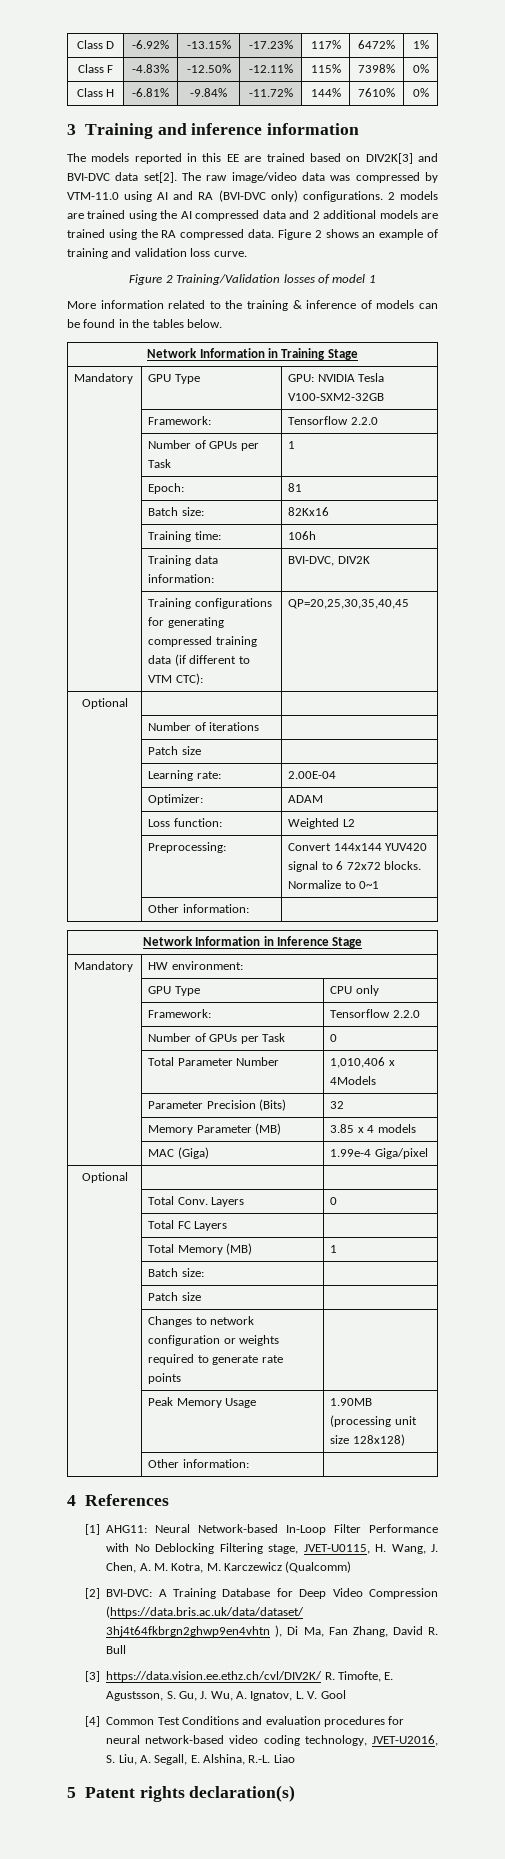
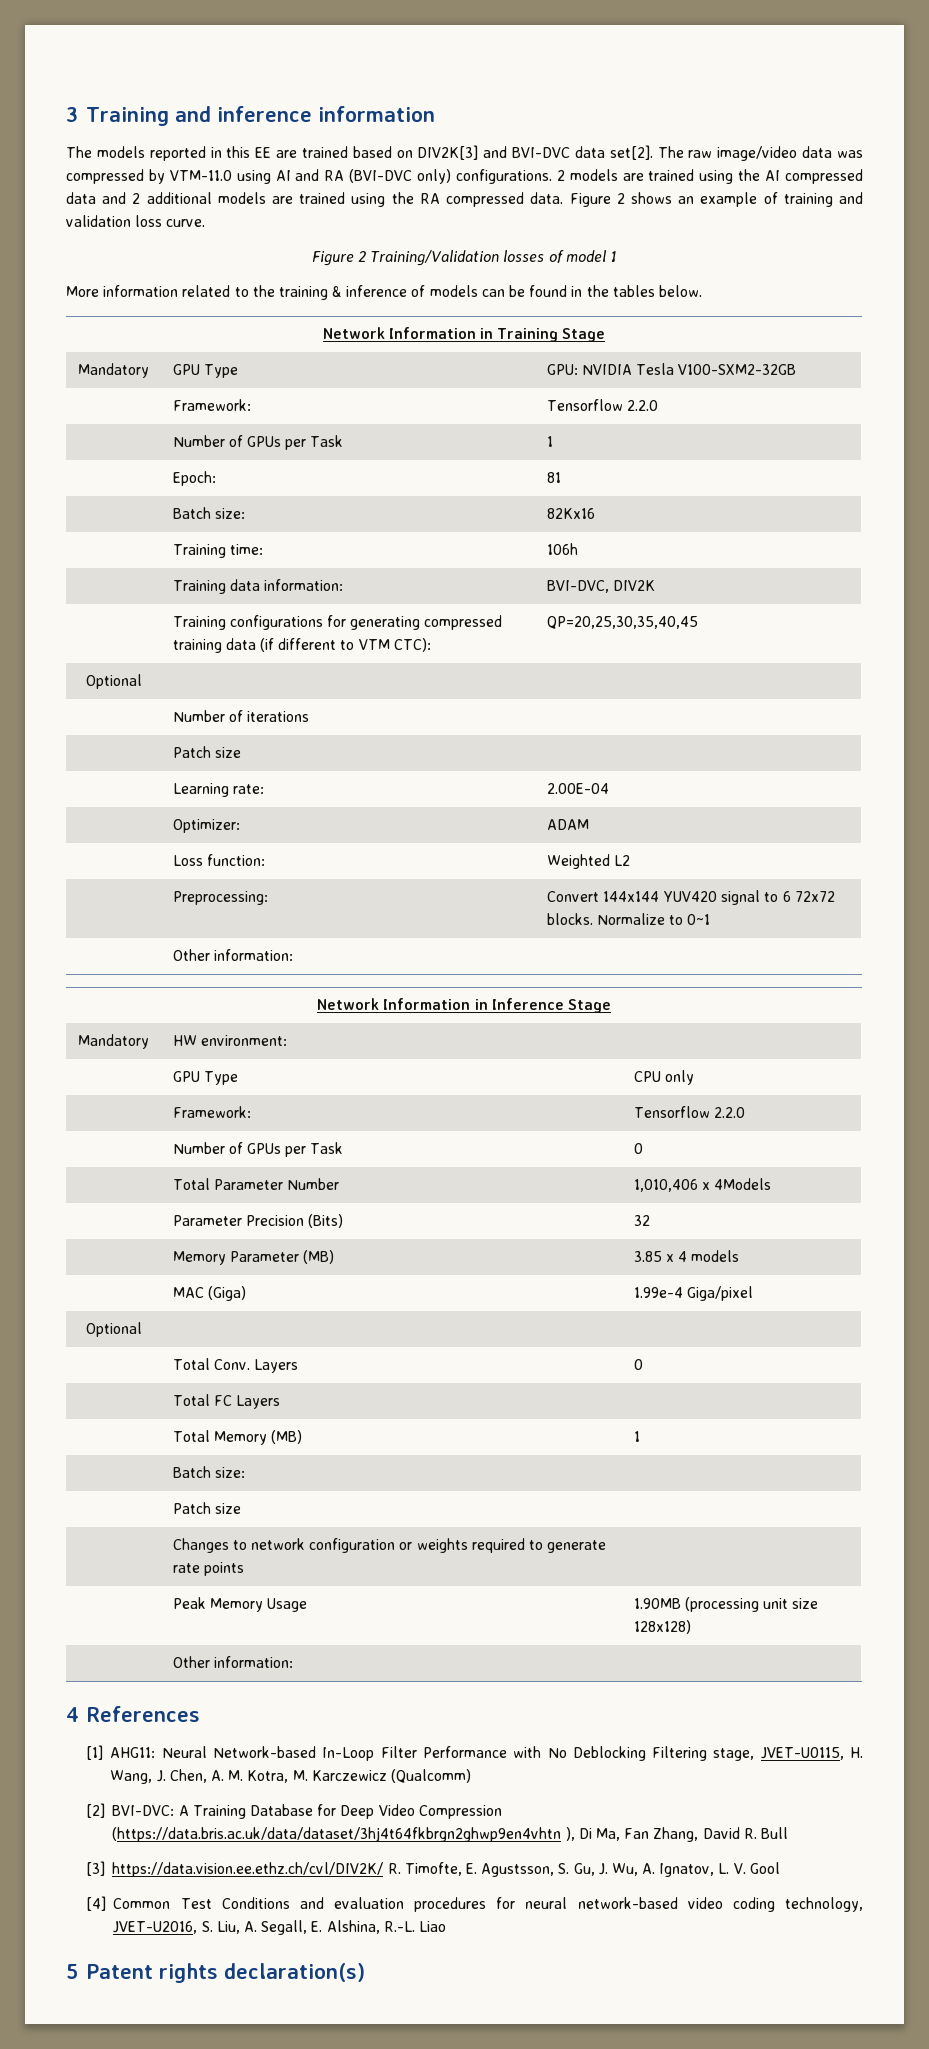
[76,40,115,49] [132,40,169,49] [186,40,231,49] [248,40,293,49] [310,40,341,49] [358,40,395,49] [412,40,429,49] [77,64,114,73] [132,64,169,73] [186,64,231,73] [248,64,293,73] [310,64,341,73] [358,64,395,73] [412,64,429,73] [76,88,115,97] [132,88,169,97] [190,88,227,97] [248,88,293,97] [310,88,341,97] [358,88,395,97] [412,88,429,97] Class D | -6.92% | -13.15% | -17.23% | 117% | 6472% | 1% // Class F | -4.83% | -12.50% | -12.11% | 115% | 7398% | 0% // Class H | -6.81% | -9.84% | -11.72% | 144% | 7610% | 0% // -> (66, 114) none

